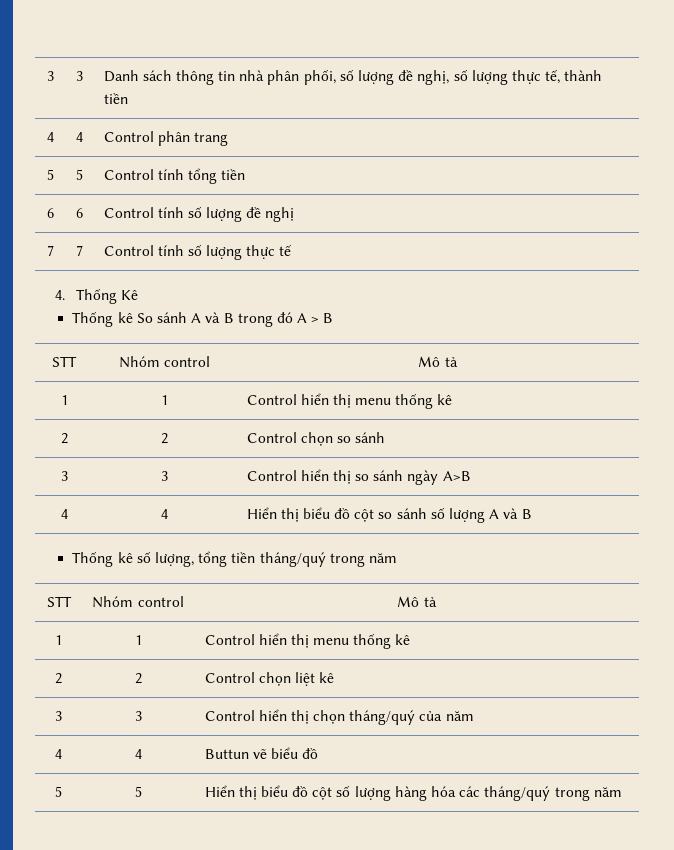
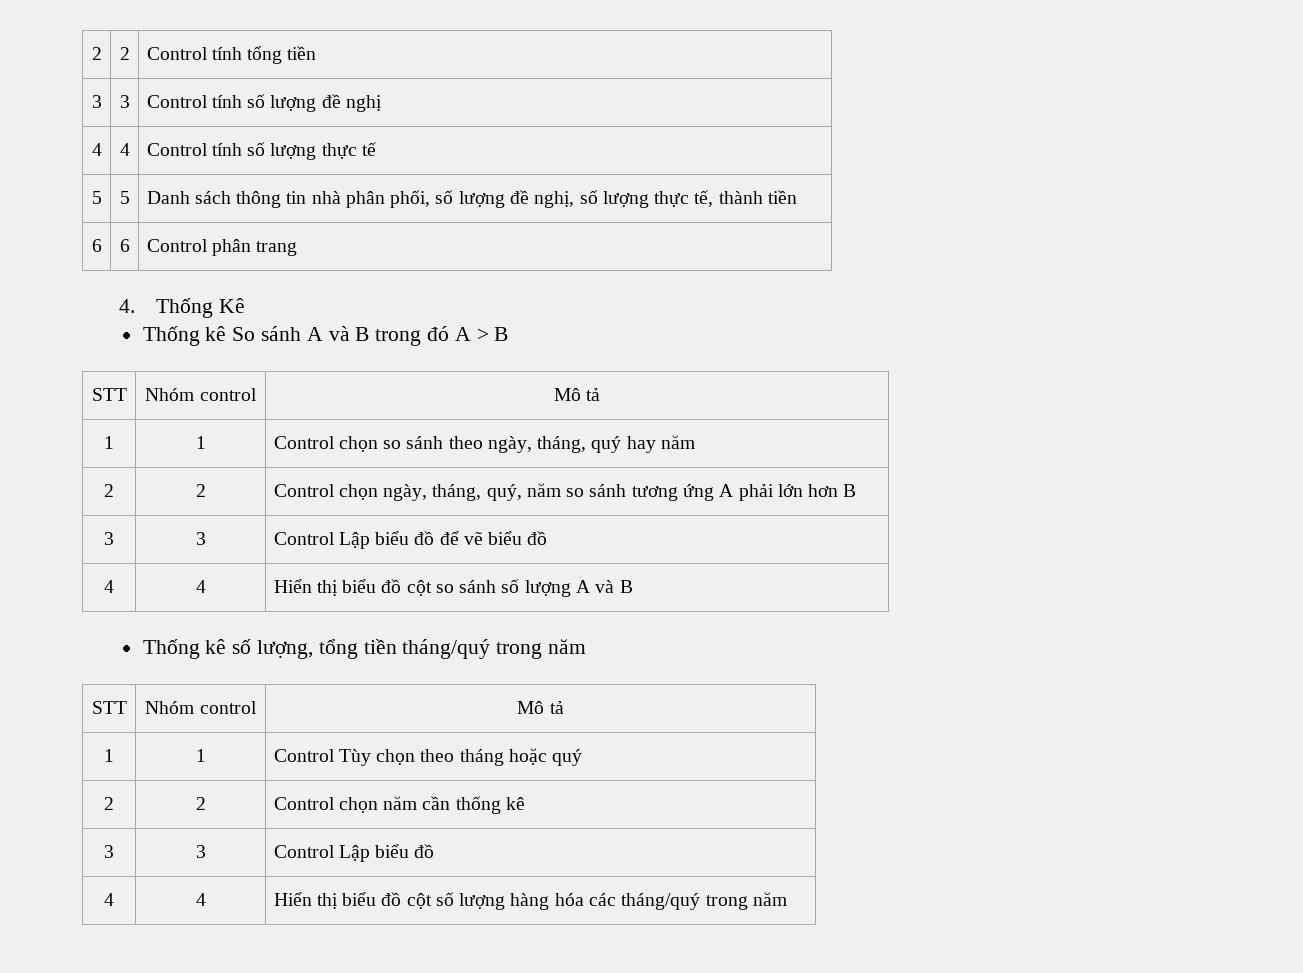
[46,71,54,81] [75,71,83,81] 3 | 3 -> [91,47,102,60] [119,47,130,60] [146,46,317,64] [91,95,102,108] [119,95,130,108] [146,94,382,112] [91,143,102,156] [119,143,130,156] [146,142,377,160] [91,191,102,204] [119,191,130,204] 2 | 2 | Control tính tổng tiền // 3 | 3 | Control tính số lượng đề nghị // 4 | 4 | Control tính số lượng thực tế // 5 | 5
[46,132,54,142] [75,132,83,142] [103,131,228,146] [46,169,54,180] [75,169,83,180] [103,168,246,184] [46,208,54,218] [75,208,83,218] [103,206,295,222] [46,245,54,256] [75,245,83,256] [103,244,292,260] 4 | 4 | Control phân trang // 5 | 5 | Control tính tổng tiền // 6 | 6 | Control tính số lượng đề nghị // 7 | 7 | Control tính số lượng thực tế -> [91,239,102,252] [119,239,130,252] [146,239,298,256] 6 | 6 | Control phân trang
[300,393,453,409] [60,433,68,444] [161,433,168,444] [246,432,386,446] [60,471,68,481] [161,471,168,481] [246,469,471,485] hiển thị menu thống kê // 2 | 2 | Control chọn so sánh // 3 | 3 | Control hiển thị so sánh ngày A>B -> [338,435,696,453] [104,484,114,497] [195,484,206,497] [273,483,857,501] [104,532,114,545] [195,532,206,545] [273,531,548,549] chọn so sánh theo ngày, tháng, quý hay năm // 2 | 2 | Control chọn ngày, tháng, quý, năm so sánh tương ứng A phải lớn hơn B // 3 | 3 | Control Lập biểu đồ để vẽ biểu đồ
[258,633,411,649] [55,673,62,684] [134,673,142,684] [204,672,315,686] hiển thị menu thống kê // 2 | 2 | Control chọn liệt -> [338,748,583,766] [104,797,114,810] [195,797,206,810] [273,796,501,814] Tùy chọn theo tháng hoặc quý // 2 | 2 | Control chọn năm cần thống
[258,709,474,725] [55,749,62,759] [134,749,142,759] [204,747,319,759] [55,786,62,797] [134,786,142,797] hiển thị chọn tháng/quý của năm // 4 | 4 | Buttun vẽ biểu đồ // 5 | 5 -> [338,844,435,862] [104,893,114,906] [195,893,206,906] Lập biểu đồ // 4 | 4

